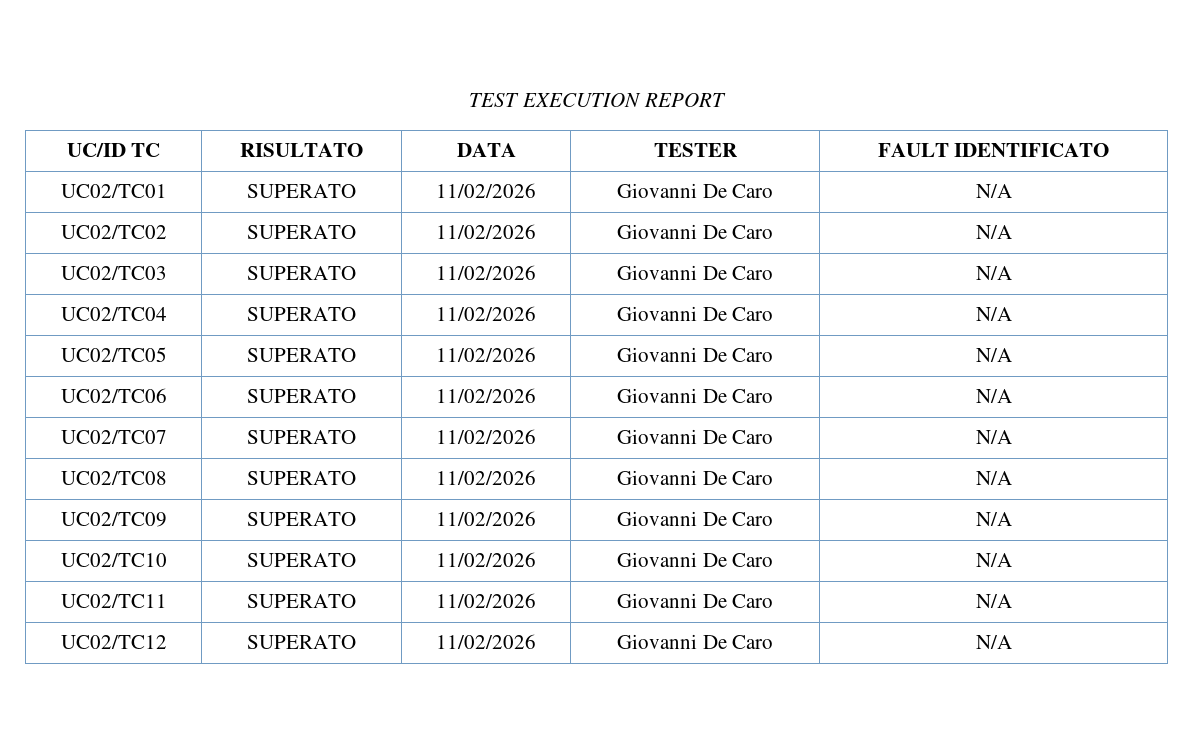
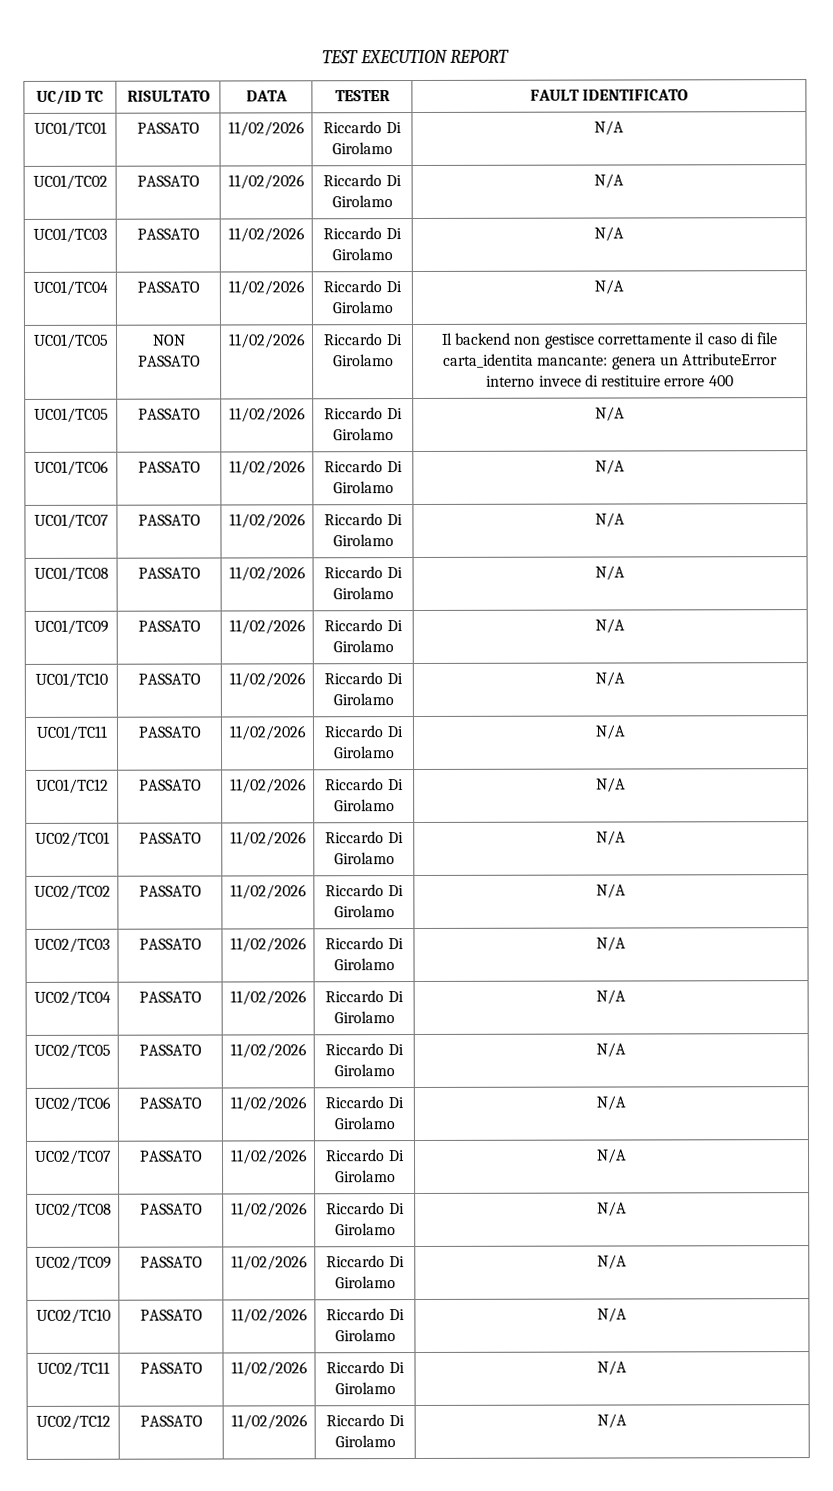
[60,184,167,198] [247,184,356,198] [436,183,536,198] [616,183,774,198] UC02/TC01 | SUPERATO | 11/02/2026 | Giovanni De Caro -> [33,121,107,137] [136,122,200,134] [227,121,305,137] [323,121,402,134] [331,142,393,155] [594,120,624,136] [32,174,108,190] [136,175,200,187] [227,174,305,190] [323,174,402,187] [331,195,393,208] [594,173,624,189] [33,227,107,243] [136,228,200,240] [227,227,305,243] [323,227,402,240] [331,248,393,261] [594,226,624,242] [32,280,108,296] [136,281,200,293] [227,280,305,296] [323,280,402,293] [331,301,393,314] [594,279,624,295] [32,333,109,349] [151,334,186,346] [137,355,201,367] [227,333,306,349] [323,333,403,346] [332,354,394,367] [440,332,779,349] [442,353,779,370] [486,374,734,387] [33,407,109,423] [137,408,201,420] [228,407,306,423] [324,407,403,420] [332,428,394,441] [595,406,625,422] [33,460,109,476] [137,461,201,473] [228,460,306,476] [324,460,403,473] [332,481,394,494] [595,459,625,475] [33,513,109,529] [137,514,201,526] [228,513,306,529] [324,513,403,526] [332,534,394,547] [595,512,625,528] [33,566,109,582] [137,567,201,579] [228,566,306,582] [324,566,403,579] [332,587,394,600] [595,565,625,581] [33,619,109,635] [137,620,201,632] [228,619,306,635] [324,619,403,632] [332,640,394,653] [595,618,625,634] [34,672,108,688] [137,673,201,685] [228,672,306,688] [324,672,403,685] [332,693,394,706] [595,671,625,687] [35,725,107,741] [137,726,201,738] [228,725,306,741] [324,725,403,738] [333,746,395,759] [595,724,625,740] [35,778,109,794] [138,779,202,791] [229,778,307,794] [325,778,404,791] [333,799,395,812] [596,777,626,793] [34,831,110,847] [138,832,202,844] [229,831,307,847] [325,831,404,844] [333,852,395,865] UC01/TC01 | PASSATO | 11/02/2026 | Riccardo Di Girolamo | N/A // UC01/TC02 | PASSATO | 11/02/2026 | Riccardo Di Girolamo | N/A // UC01/TC03 | PASSATO | 11/02/2026 | Riccardo Di Girolamo | N/A // UC01/TC04 | PASSATO | 11/02/2026 | Riccardo Di Girolamo | N/A // UC01/TC05 | NON PASSATO | 11/02/2026 | Riccardo Di Girolamo | Il backend non gestisce correttamente il caso di file carta_identita mancante: genera un AttributeError interno invece di restituire errore 400 // UC01/TC05 | PASSATO | 11/02/2026 | Riccardo Di Girolamo | N/A // UC01/TC06 | PASSATO | 11/02/2026 | Riccardo Di Girolamo | N/A // UC01/TC07 | PASSATO | 11/02/2026 | Riccardo Di Girolamo | N/A // UC01/TC08 | PASSATO | 11/02/2026 | Riccardo Di Girolamo | N/A // UC01/TC09 | PASSATO | 11/02/2026 | Riccardo Di Girolamo | N/A // UC01/TC10 | PASSATO | 11/02/2026 | Riccardo Di Girolamo | N/A // UC01/TC11 | PASSATO | 11/02/2026 | Riccardo Di Girolamo | N/A // UC01/TC12 | PASSATO | 11/02/2026 | Riccardo Di Girolamo | N/A // UC02/TC01 | PASSATO | 11/02/2026 | Riccardo Di Girolamo
[247,225,356,239] [436,224,536,239] [616,224,774,239] SUPERATO | 11/02/2026 | Giovanni De Caro -> [138,885,202,897] [229,884,307,900] [325,884,404,897] [333,905,395,918] PASSATO | 11/02/2026 | Riccardo Di Girolamo
[247,266,356,280] [436,265,536,280] [616,265,774,280] SUPERATO | 11/02/2026 | Giovanni De Caro -> [138,938,202,950] [229,937,307,953] [325,937,404,950] [333,958,395,971] PASSATO | 11/02/2026 | Riccardo Di Girolamo
[247,307,356,321] [436,306,536,321] [616,306,774,321] SUPERATO | 11/02/2026 | Giovanni De Caro -> [138,991,202,1003] [229,990,307,1006] [325,990,404,1003] [333,1011,395,1024] PASSATO | 11/02/2026 | Riccardo Di Girolamo
[247,348,356,362] [436,347,536,362] [616,347,774,362] SUPERATO | 11/02/2026 | Giovanni De Caro -> [138,1044,202,1056] [229,1043,307,1059] [325,1043,404,1056] [333,1064,395,1077] PASSATO | 11/02/2026 | Riccardo Di Girolamo
[247,389,356,403] [436,388,536,403] [616,388,774,403] SUPERATO | 11/02/2026 | Giovanni De Caro -> [138,1097,202,1109] [229,1096,307,1112] [325,1096,404,1109] [333,1117,395,1130] PASSATO | 11/02/2026 | Riccardo Di Girolamo
[247,430,356,444] [436,429,536,444] [616,429,774,444] SUPERATO | 11/02/2026 | Giovanni De Caro -> [138,1150,203,1162] [229,1149,308,1165] [325,1149,405,1162] [334,1170,396,1183] PASSATO | 11/02/2026 | Riccardo Di Girolamo
[247,471,356,485] [436,470,536,485] [616,470,774,485] SUPERATO | 11/02/2026 | Giovanni De Caro -> [139,1203,203,1215] [230,1202,308,1218] [326,1202,405,1215] [334,1223,396,1236] PASSATO | 11/02/2026 | Riccardo Di Girolamo
[247,512,356,526] [436,511,536,526] [616,511,774,526] SUPERATO | 11/02/2026 | Giovanni De Caro -> [139,1256,203,1268] [230,1255,308,1271] [326,1255,405,1268] [334,1276,396,1289] PASSATO | 11/02/2026 | Riccardo Di Girolamo
[247,553,356,567] [436,552,536,567] [616,552,774,567] SUPERATO | 11/02/2026 | Giovanni De Caro -> [139,1309,203,1321] [230,1308,308,1324] [326,1308,405,1321] [334,1329,396,1342] PASSATO | 11/02/2026 | Riccardo Di Girolamo
[247,594,356,608] [436,593,536,608] [616,593,774,608] SUPERATO | 11/02/2026 | Giovanni De Caro -> [139,1362,203,1374] [230,1361,308,1377] [326,1361,405,1374] [334,1382,396,1395] PASSATO | 11/02/2026 | Riccardo Di Girolamo
[247,635,356,649] [436,634,536,649] [616,634,774,649] SUPERATO | 11/02/2026 | Giovanni De Caro -> [139,1415,203,1427] [230,1414,308,1430] [326,1414,405,1427] [334,1435,396,1448] PASSATO | 11/02/2026 | Riccardo Di Girolamo

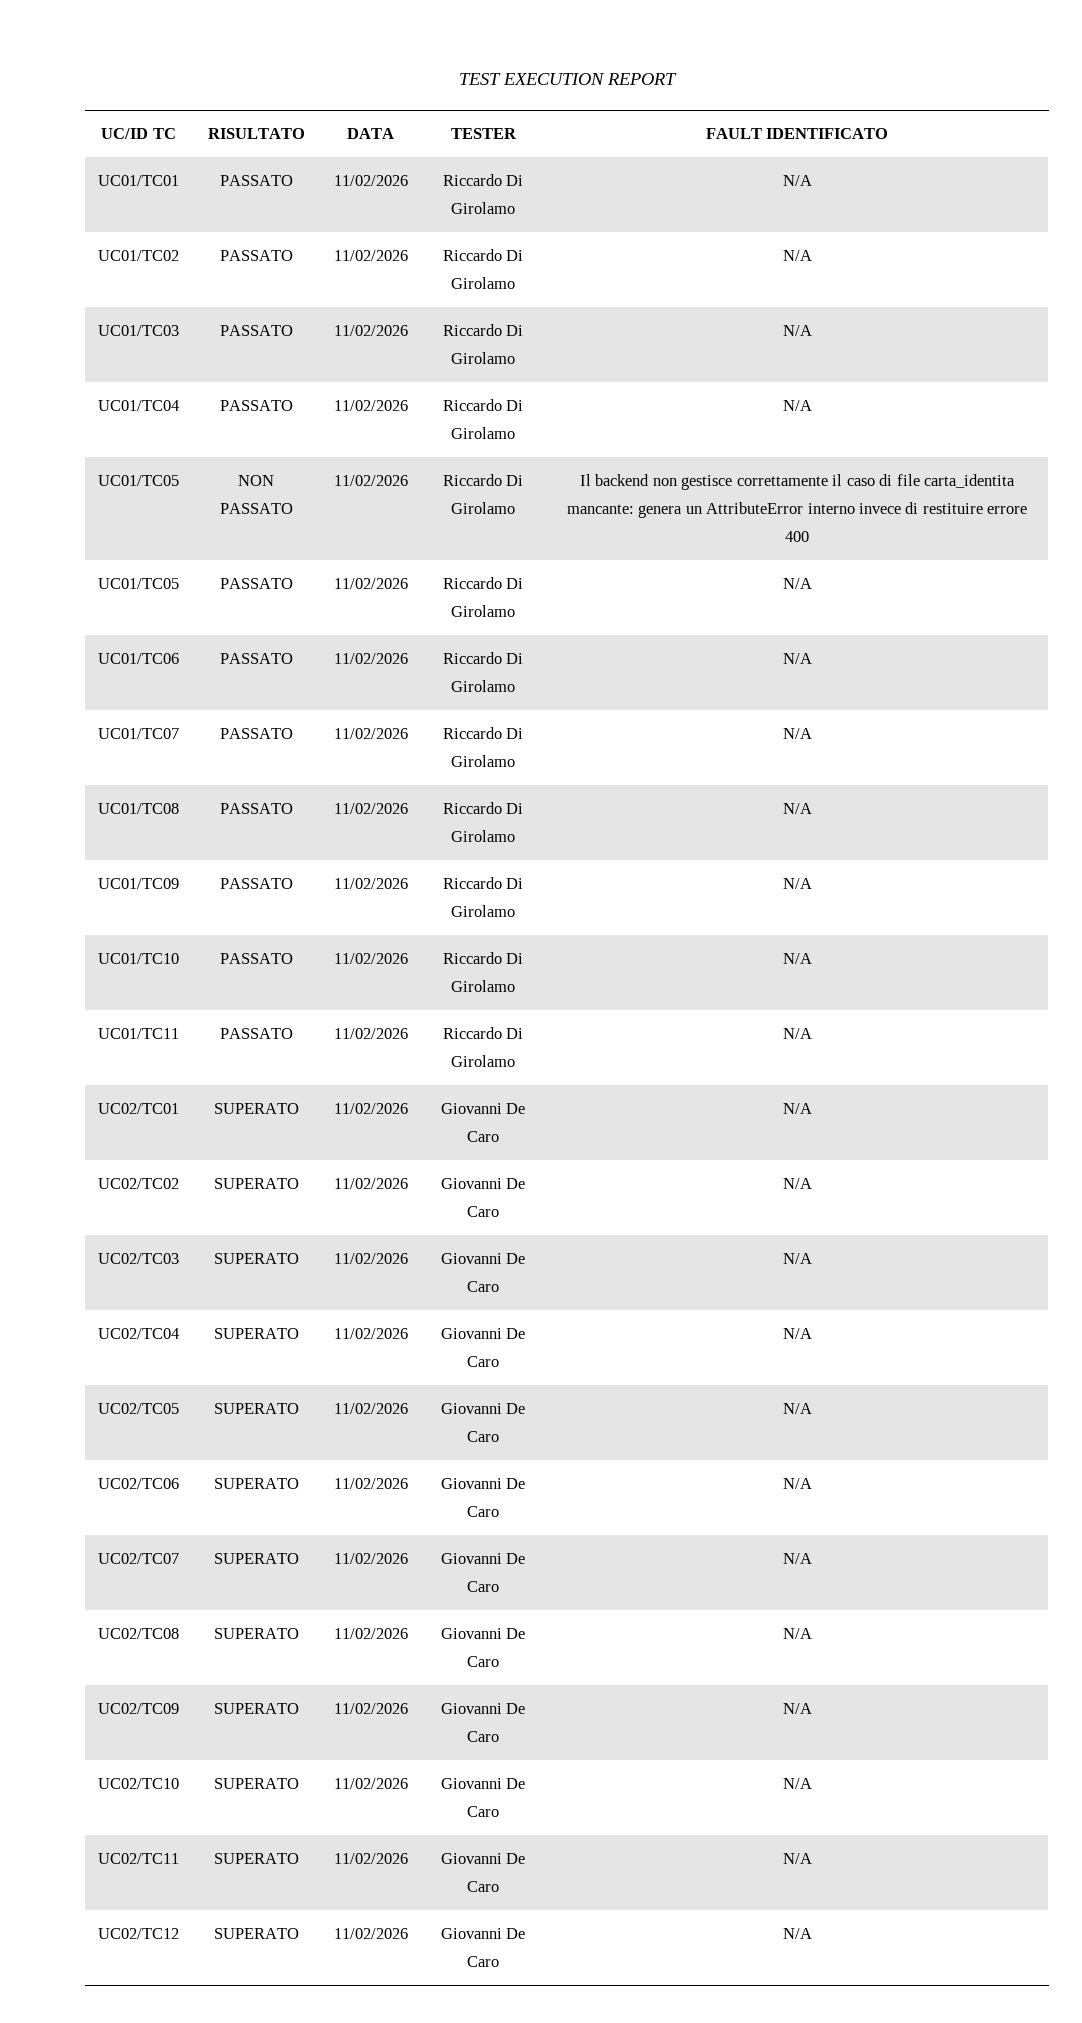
[35,778,109,794] [138,779,202,791] [229,778,307,794] [325,778,404,791] [333,799,395,812] [596,777,626,793] [34,831,110,847] [138,832,202,844] [229,831,307,847] [325,831,404,844] [333,852,395,865] UC01/TC12 | PASSATO | 11/02/2026 | Riccardo Di Girolamo | N/A // UC02/TC01 | PASSATO | 11/02/2026 | Riccardo Di Girolamo -> [98,1103,179,1114] [213,1103,299,1114] [333,1103,408,1114] [440,1103,526,1114] [467,1131,499,1142] UC02/TC01 | SUPERATO | 11/02/2026 | Giovanni De Caro
[138,885,202,897] [229,884,307,900] [325,884,404,897] [333,905,395,918] PASSATO | 11/02/2026 | Riccardo Di Girolamo -> [213,1178,299,1189] [333,1178,408,1189] [440,1178,526,1189] [467,1206,499,1217] SUPERATO | 11/02/2026 | Giovanni De Caro
[138,938,202,950] [229,937,307,953] [325,937,404,950] [333,958,395,971] PASSATO | 11/02/2026 | Riccardo Di Girolamo -> [213,1253,299,1264] [333,1253,408,1264] [440,1253,526,1264] [467,1281,499,1292] SUPERATO | 11/02/2026 | Giovanni De Caro
[138,991,202,1003] [229,990,307,1006] [325,990,404,1003] [333,1011,395,1024] PASSATO | 11/02/2026 | Riccardo Di Girolamo -> [213,1328,299,1339] [333,1328,408,1339] [440,1328,526,1339] [467,1356,499,1367] SUPERATO | 11/02/2026 | Giovanni De Caro
[138,1044,202,1056] [229,1043,307,1059] [325,1043,404,1056] [333,1064,395,1077] PASSATO | 11/02/2026 | Riccardo Di Girolamo -> [213,1403,299,1414] [333,1403,408,1414] [440,1403,526,1414] [467,1431,499,1442] SUPERATO | 11/02/2026 | Giovanni De Caro
[138,1097,202,1109] [229,1096,307,1112] [325,1096,404,1109] [333,1117,395,1130] PASSATO | 11/02/2026 | Riccardo Di Girolamo -> [213,1478,299,1489] [333,1478,408,1489] [440,1478,526,1489] [467,1506,499,1517] SUPERATO | 11/02/2026 | Giovanni De Caro
[138,1150,203,1162] [229,1149,308,1165] [325,1149,405,1162] [334,1170,396,1183] PASSATO | 11/02/2026 | Riccardo Di Girolamo -> [213,1553,299,1564] [333,1553,408,1564] [440,1553,526,1564] [467,1581,499,1592] SUPERATO | 11/02/2026 | Giovanni De Caro
[139,1203,203,1215] [230,1202,308,1218] [326,1202,405,1215] [334,1223,396,1236] PASSATO | 11/02/2026 | Riccardo Di Girolamo -> [213,1628,299,1639] [333,1628,408,1639] [440,1628,526,1639] [467,1656,499,1667] SUPERATO | 11/02/2026 | Giovanni De Caro
[139,1256,203,1268] [230,1255,308,1271] [326,1255,405,1268] [334,1276,396,1289] PASSATO | 11/02/2026 | Riccardo Di Girolamo -> [213,1703,299,1714] [333,1703,408,1714] [440,1703,526,1714] [467,1731,499,1742] SUPERATO | 11/02/2026 | Giovanni De Caro
[139,1309,203,1321] [230,1308,308,1324] [326,1308,405,1321] [334,1329,396,1342] PASSATO | 11/02/2026 | Riccardo Di Girolamo -> [213,1778,299,1789] [333,1778,408,1789] [440,1778,526,1789] [467,1806,499,1817] SUPERATO | 11/02/2026 | Giovanni De Caro
[139,1362,203,1374] [230,1361,308,1377] [326,1361,405,1374] [334,1382,396,1395] PASSATO | 11/02/2026 | Riccardo Di Girolamo -> [213,1853,299,1864] [333,1853,408,1864] [440,1853,526,1864] [467,1881,499,1892] SUPERATO | 11/02/2026 | Giovanni De Caro
[139,1415,203,1427] [230,1414,308,1430] [326,1414,405,1427] [334,1435,396,1448] PASSATO | 11/02/2026 | Riccardo Di Girolamo -> [213,1928,299,1939] [333,1928,408,1939] [440,1928,526,1939] [467,1956,499,1967] SUPERATO | 11/02/2026 | Giovanni De Caro

